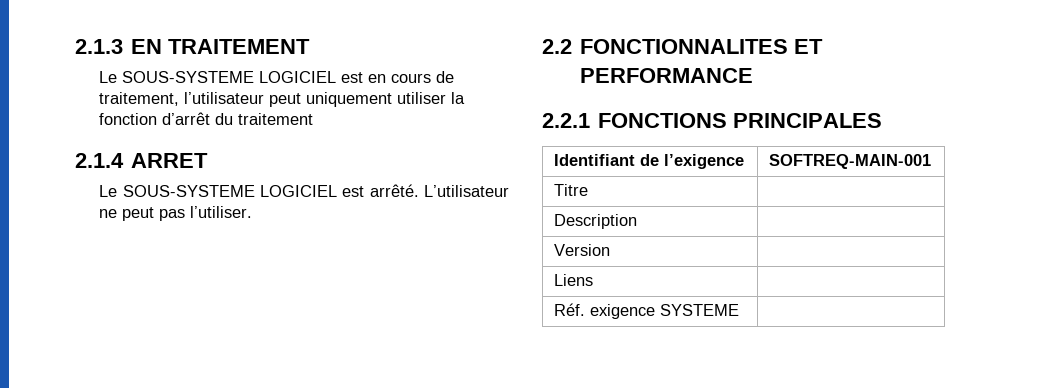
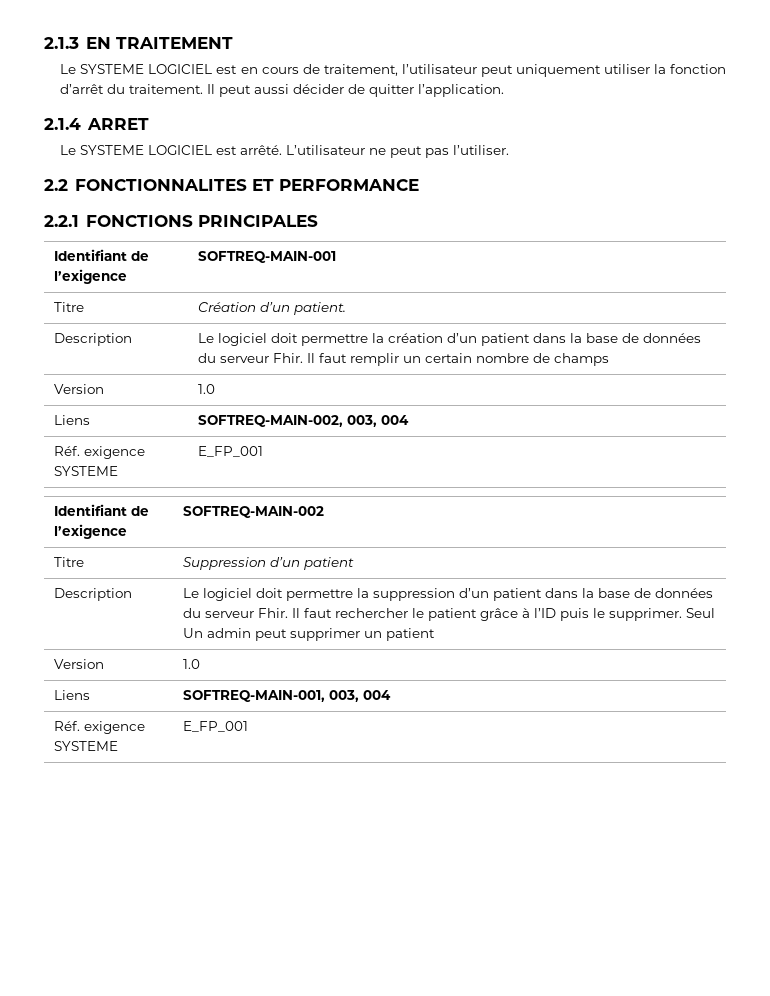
[122,71,255,83] SOUS-SYSTEME -> [80,64,145,74] SYSTEME
[238,113,314,125] traitement -> [129,84,505,97] traitement. Il peut aussi décider de quitter l’application.
[122,185,255,197] SOUS-SYSTEME -> [80,145,145,155] SYSTEME
[553,214,637,229] [553,244,610,256] [553,274,593,286] [553,303,739,319] // Description | // Version | // Liens | // Réf. exigence SYSTEME | -> [198,302,347,315] [54,333,133,346] [198,333,702,346] [198,353,610,366] [54,384,105,394] [198,384,216,394] [54,415,91,425] [198,415,410,427] [54,446,146,459] [54,466,119,476] [198,446,264,457] [54,504,150,516] [54,524,128,539] [183,506,325,518] [54,557,85,567] [183,557,355,570] [54,588,133,601] [183,588,714,601] [183,608,716,621] [183,628,436,641] [54,659,105,669] [183,659,201,669] [54,690,91,700] [183,690,392,702] [54,721,146,734] [54,741,119,751] [183,721,249,732] Création d’un patient. // Description | Le logiciel doit permettre la création d’un patient dans la base de données du serveur Fhir. Il faut remplir un certain nombre de champs // Version | 1.0 // Liens | SOFTREQ-MAIN-002, 003, 004 // Réf. exigence SYSTEME | E_FP_001 // Identifiant de l’exigence | SOFTREQ-MAIN-002 // Titre | Suppression d’un patient // Description | Le logiciel doit permettre la suppression d’un patient dans la base de données du serveur Fhir. Il faut rechercher le patient grâce à l’ID puis le supprimer. Seul Un admin peut supprimer un patient // Version | 1.0 // Liens | SOFTREQ-MAIN-001, 003, 004 // Réf. exigence SYSTEME | E_FP_001

